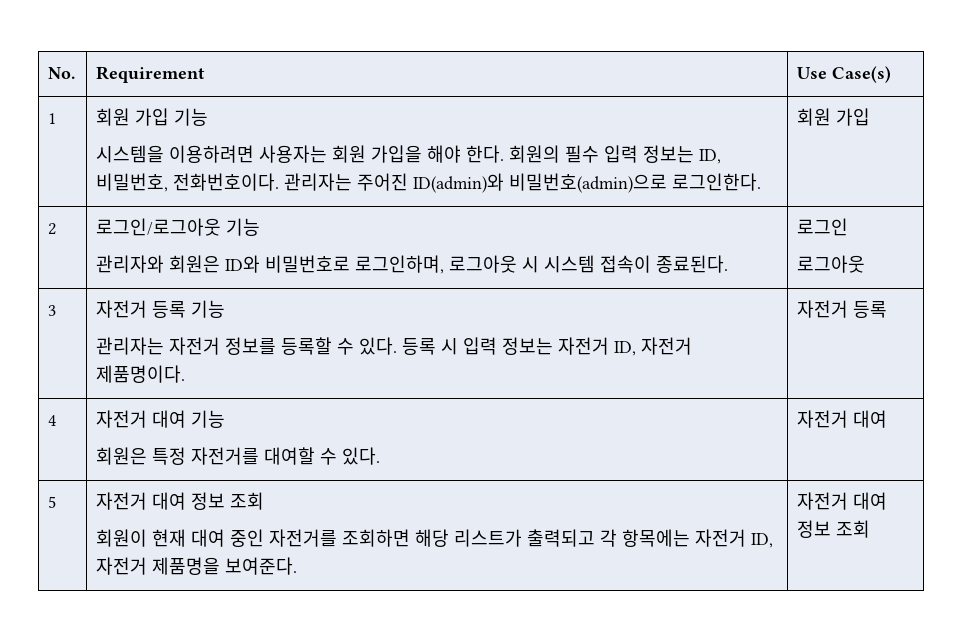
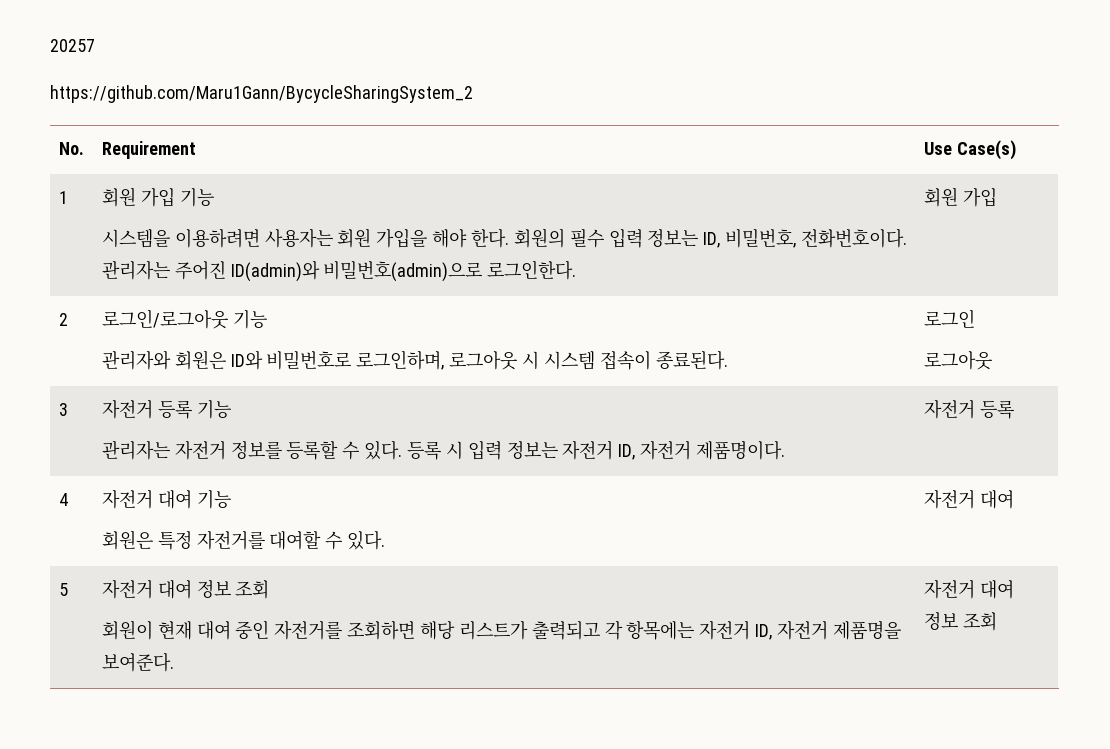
(48, 73) none -> [50,39,95,52] [50,85,473,103] 20257 // https://github.com/Maru1Gann/BycycleSharingSystem_2 //

